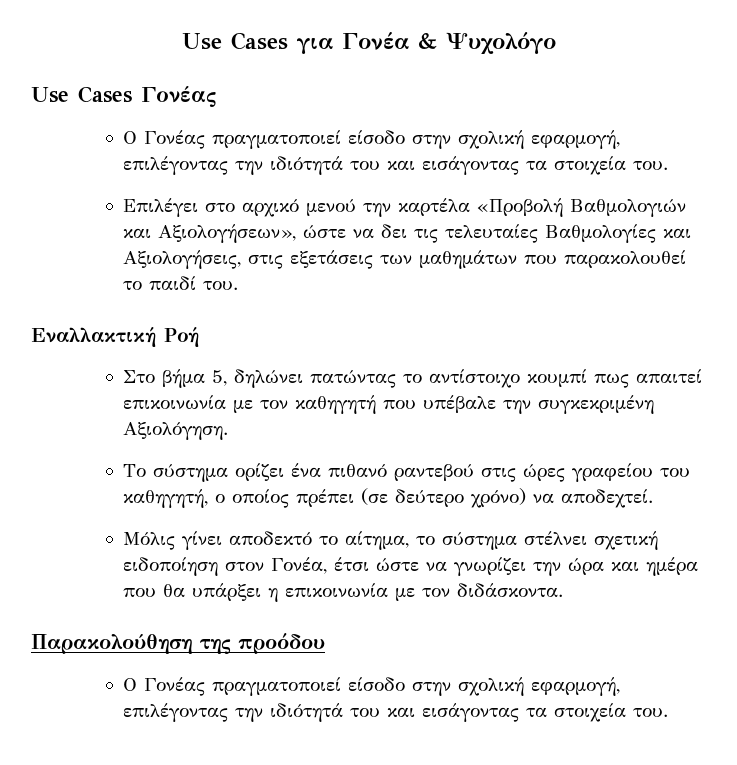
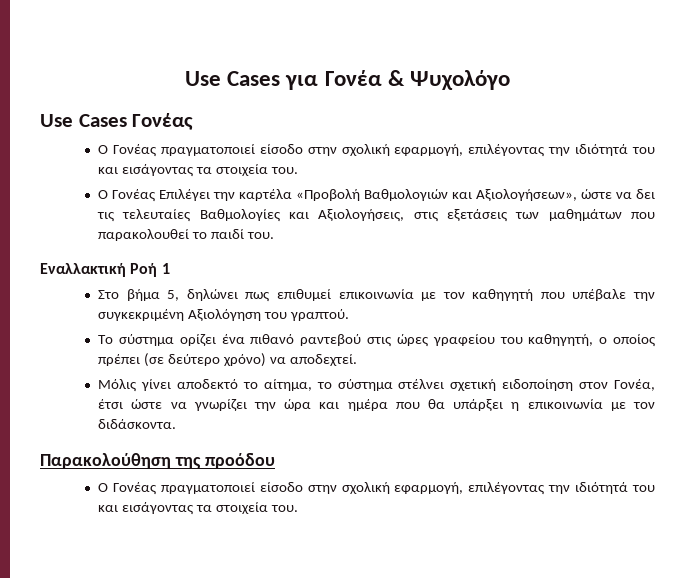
[122,198,356,217] Επιλέγει στο αρχικό μενού -> [98,189,211,202] Ο Γονέας Επιλέγει
(199, 337) none -> [161,263,170,274] 1
[309,369,702,388] πατώντας το αντίστοιχο κουμπί πως απαιτεί -> [245,289,331,302] πως επιθυμεί
[122,422,228,440] Αξιολόγηση. -> [188,309,349,321] Αξιολόγηση του γραπτού.

